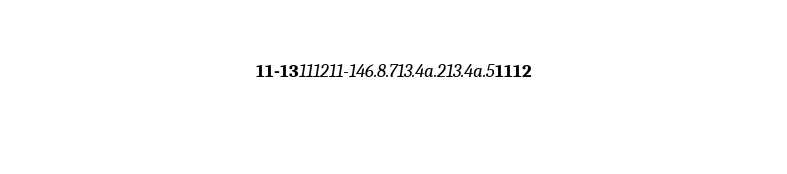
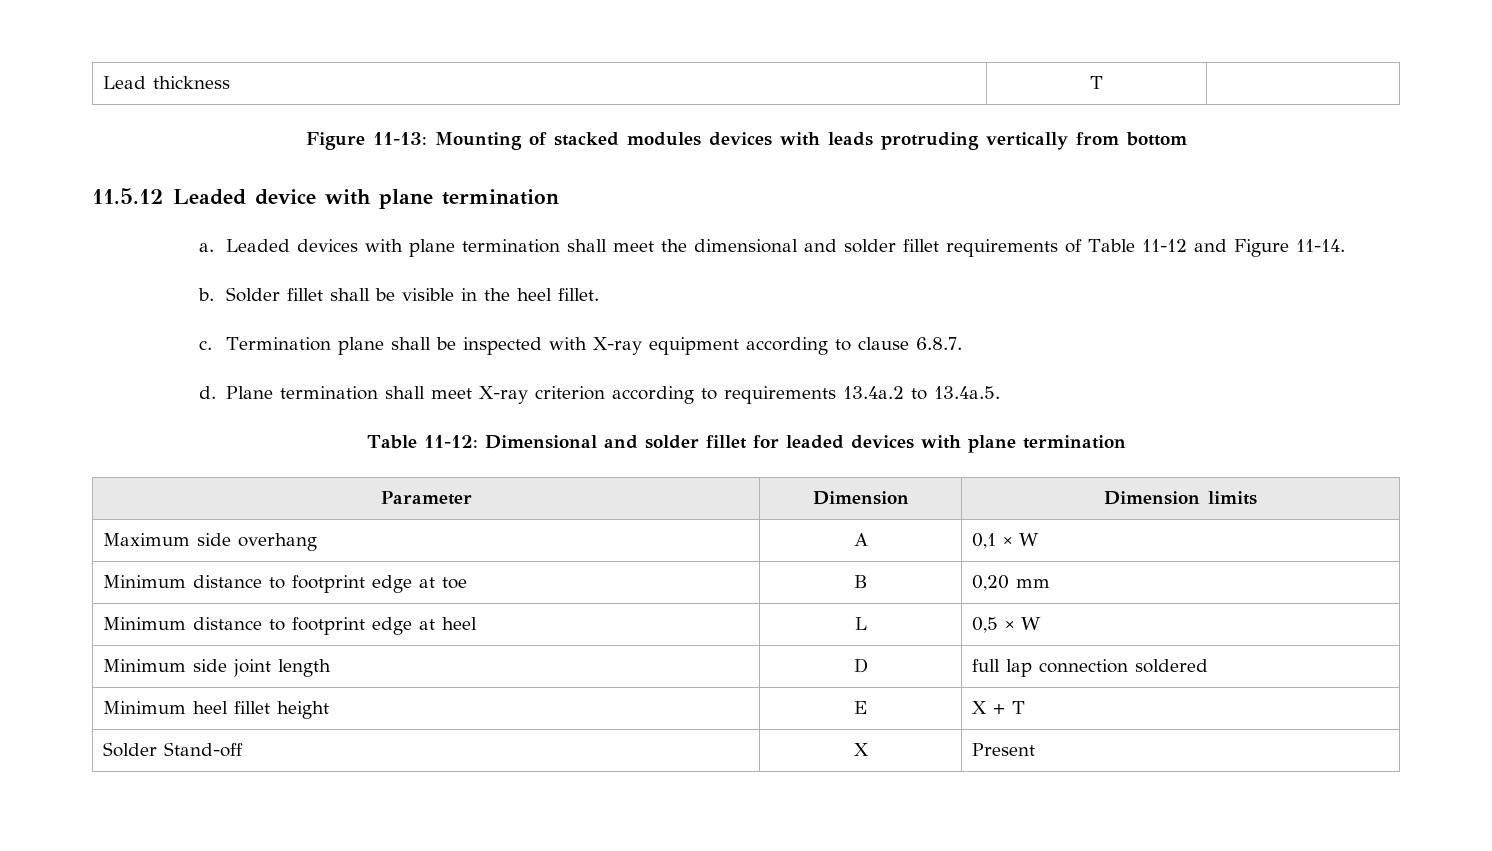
[255,64,532,77] 11-13111211-146.8.713.4a.213.4a.51112 -> [103,76,231,89] [1090,76,1103,89] [305,132,1187,150] [92,188,559,209] [199,239,1345,257] [198,287,599,302] [199,337,962,355] [199,386,1000,404] [366,435,1126,453] [380,491,472,505] [812,491,909,505] [1104,491,1257,505] [103,533,318,551] [853,533,868,546] [972,533,1040,549] [103,575,468,593] [853,575,868,588] [972,575,1051,591] [103,617,478,635] [854,617,867,630] [972,617,1042,633] [103,659,332,677] [853,658,868,673] [972,659,1209,677] [103,701,330,719] [854,701,867,714] [972,701,1026,714] [103,742,244,757] [853,743,869,756] [972,743,1036,756] Lead thickness | T | // Figure 11-13: Mounting of stacked modules devices with leads protruding vertically from bottom // 11.5.12 Leaded device with plane termination // a. Leaded devices with plane termination shall meet the dimensional and solder fillet requirements of Table 11-12 and Figure 11-14. // b. Solder fillet shall be visible in the heel fillet. // c. Termination plane shall be inspected with X-ray equipment according to clause 6.8.7. // d. Plane termination shall meet X-ray criterion according to requirements 13.4a.2 to 13.4a.5. // Table 11-12: Dimensional and solder fillet for leaded devices with plane termination // Parameter | Dimension | Dimension limits // Maximum side overhang | A | 0,1 × W // Minimum distance to footprint edge at toe | B | 0,20 mm // Minimum distance to footprint edge at heel | L | 0,5 × W // Minimum side joint length | D | full lap connection soldered // Minimum heel fillet height | E | X + T // Solder Stand-off | X | Present

